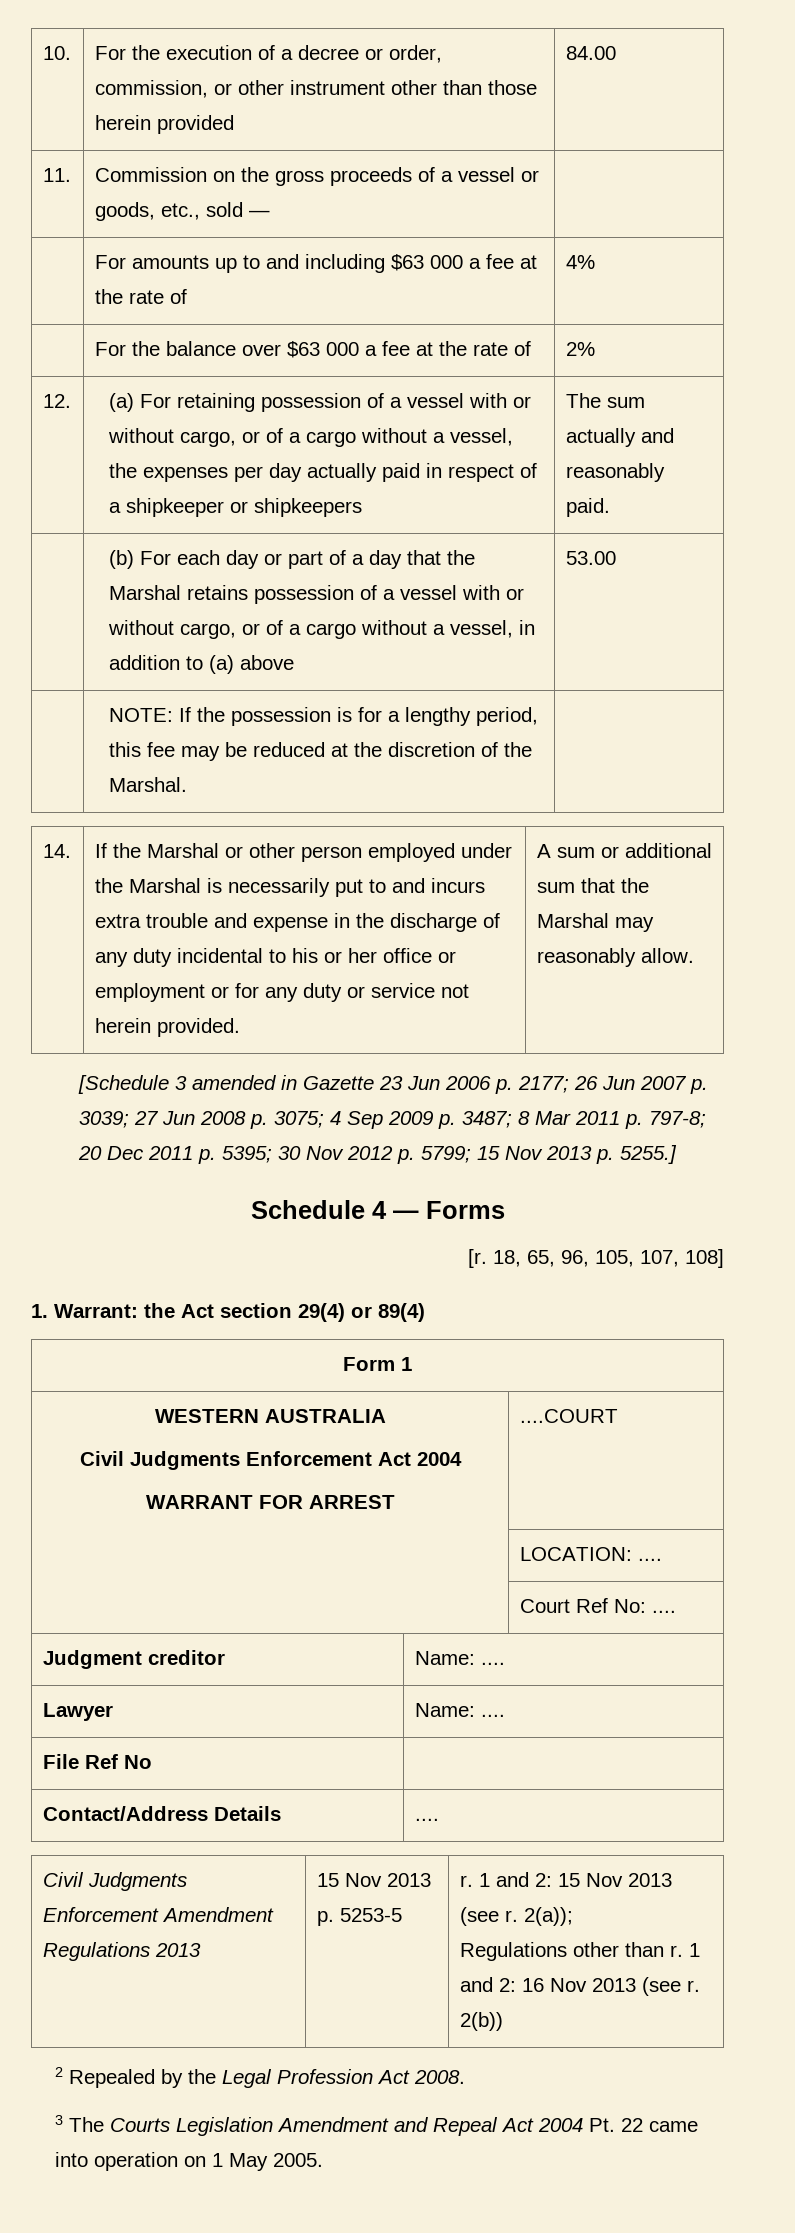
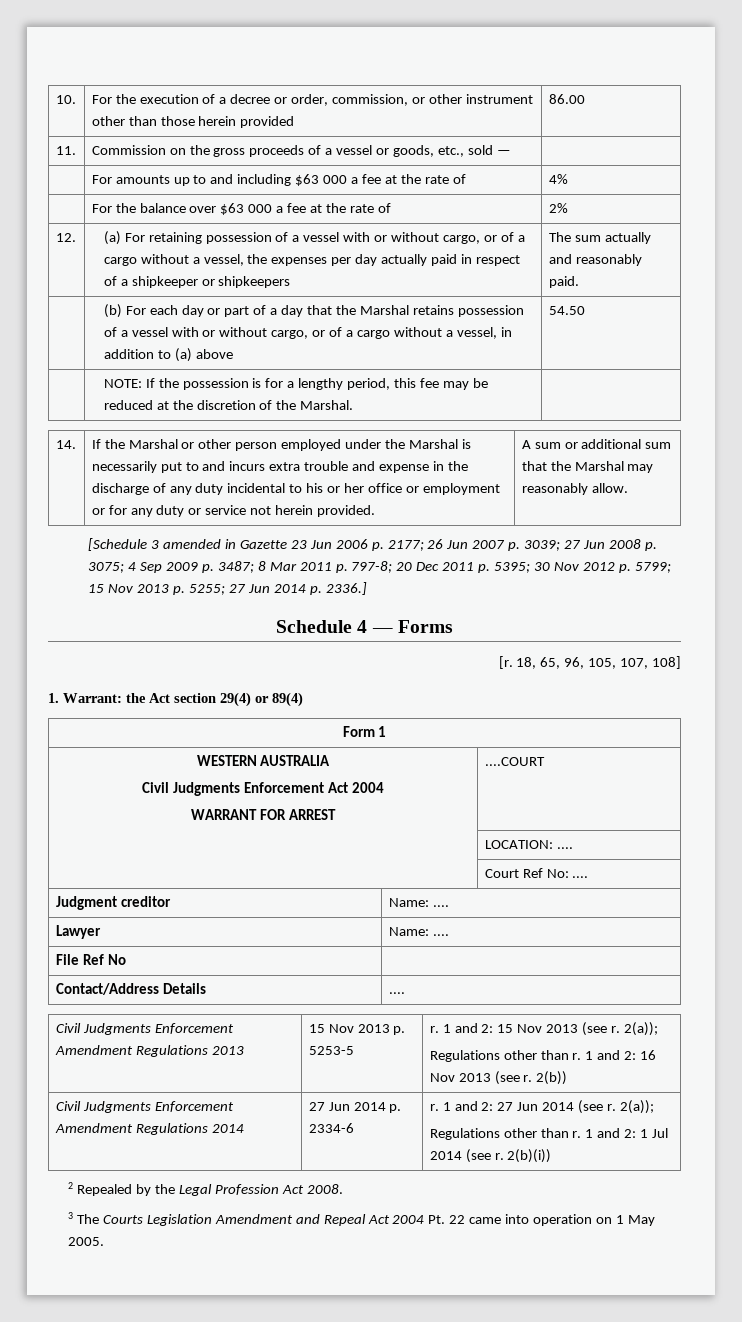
[565,46,616,60] 84.00 -> [548,94,585,104] 86.00
[565,551,616,565] 53.00 -> [548,306,585,315] 54.50
[620,1145,678,1164] 5255.] -> [188,582,367,595] 5255; 27 Jun 2014 p. 2336.]
(503, 2021) none -> [55,1101,234,1113] [54,1123,244,1135] [308,1102,402,1113] [308,1123,354,1133] [429,1100,654,1114] [429,1128,668,1140] [429,1149,552,1163] // Civil Judgments Enforcement Amendment Regulations 2014 | 27 Jun 2014 p. 2334-6 | r. 1 and 2: 27 Jun 2014 (see r. 2(a)); // Regulations other than r. 1 and 2: 1 Jul 2014 (see r. 2(b)(i))

